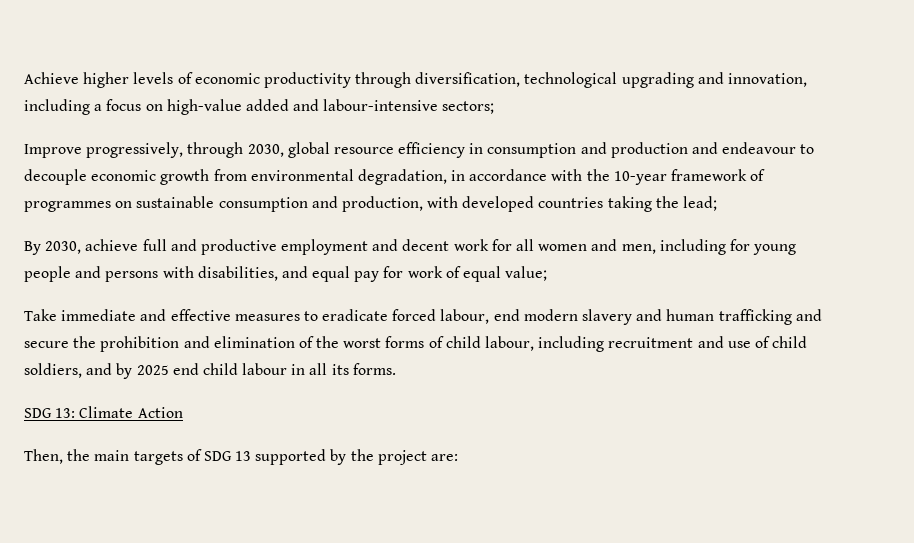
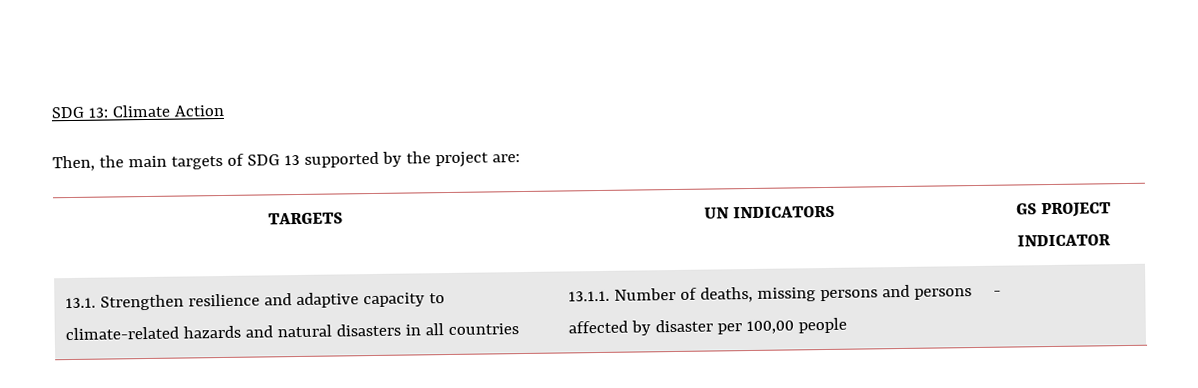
[24,72,808,88] [24,99,495,115] [24,142,815,158] [24,169,766,185] [24,196,718,212] [24,239,797,255] [24,266,548,282] [24,309,822,325] [24,336,808,352] [24,363,396,379] Achieve higher levels of economic productivity through diversification, technological upgrading and innovation, including a focus on high-value added and labour-intensive sectors; // Improve progressively, through 2030, global resource efficiency in consumption and production and endeavour to decouple economic growth from environmental degradation, in accordance with the 10-year framework of programmes on sustainable consumption and production, with developed countries taking the lead; // By 2030, achieve full and productive employment and decent work for all women and men, including for young people and persons with disabilities, and equal pay for work of equal value; // Take immediate and effective measures to eradicate forced labour, end modern slavery and human trafficking and secure the prohibition and elimination of the worst forms of child labour, including recruitment and use of child soldiers, and by 2025 end child labour in all its forms. // -> (51, 112) none
(459, 457) none -> [268,212,343,225] [704,205,835,219] [1016,202,1111,218] [1017,234,1111,247] [64,292,445,311] [64,323,519,341] [567,284,972,303] [567,317,847,336] [992,290,1001,296] // TARGETS | UN INDICATORS | GS PROJECT INDICATOR // 13.1. Strengthen resilience and adaptive capacity to climate-related hazards and natural disasters in all countries | 13.1.1. Number of deaths, missing persons and persons affected by disaster per 100,00 people | -

